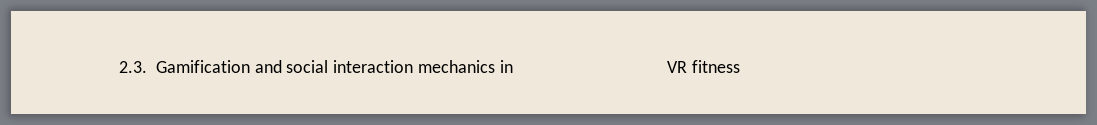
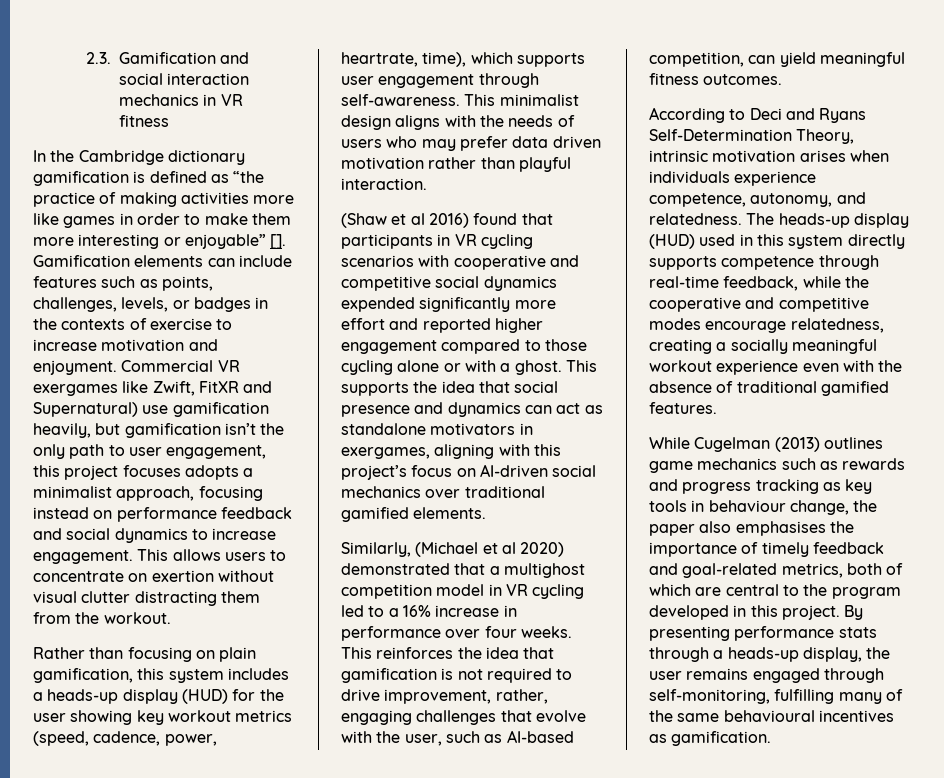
(740, 66) none -> [33,150,245,165] [33,171,265,186] [33,192,295,207] [33,213,291,228] [33,234,287,249] [33,255,292,267] [33,276,213,291] [33,297,269,312] [33,318,233,330] [33,339,218,351] [33,360,240,375] [33,381,273,396] [33,402,269,417] [33,423,285,438] [33,444,267,459] [33,465,254,480] [33,486,263,501] [33,507,292,522] [33,528,277,543] [33,549,287,564] [33,570,274,582] [33,591,260,606] [33,612,171,624] [33,647,257,662] [33,668,289,683] [33,689,284,704] [33,710,293,725] [33,731,217,746] [341,52,585,67] [341,73,539,88] [341,94,579,106] [341,115,575,130] [341,136,601,151] [341,157,571,172] [341,178,427,190] [341,213,553,228] [341,234,533,249] [341,255,579,270] [341,276,557,291] [341,297,556,312] [341,318,543,333] [341,339,587,354] [341,360,597,375] [341,381,559,396] [341,402,603,417] [341,423,533,435] [341,444,561,459] [341,464,597,480] [341,486,545,498] [341,507,487,522] [341,542,565,557] [341,563,585,578] [341,584,585,599] [341,605,517,617] [341,626,572,641] [341,647,555,659] [341,668,573,683] [341,689,548,704] [341,710,586,725] [341,730,574,746] [649,52,905,67] [649,73,783,85] [649,107,867,123] [649,129,855,144] [649,150,889,162] [649,171,817,186] [649,192,866,207] [649,213,909,228] [649,234,905,249] [649,255,879,270] [649,276,869,291] [649,297,869,312] [649,318,884,333] [649,339,877,354] [649,360,903,375] [649,381,889,396] [649,402,717,414] [649,437,883,452] [649,458,906,473] [649,479,873,494] [649,500,878,515] [649,521,854,536] [649,542,884,557] [649,563,904,578] [649,584,901,599] [649,605,864,620] [649,626,877,641] [649,647,891,662] [649,668,884,683] [649,689,903,704] [649,710,894,722] [649,731,772,746] // In the Cambridge dictionary gamification is defined as “the practice of making activities more like games in order to make them more interesting or enjoyable” []. Gamification elements can include features such as points, challenges, levels, or badges in the contexts of exercise to increase motivation and enjoyment. Commercial VR exergames like Zwift, FitXR and Supernatural) use gamification heavily, but gamification isn’t the only path to user engagement, this project focuses adopts a minimalist approach, focusing instead on performance feedback and social dynamics to increase engagement. This allows users to concentrate on exertion without visual clutter distracting them from the workout. // Rather than focusing on plain gamification, this system includes a heads-up display (HUD) for the user showing key workout metrics (speed, cadence, power, heartrate, time), which supports user engagement through self-awareness. This minimalist design aligns with the needs of users who may prefer data driven motivation rather than playful interaction. // (Shaw et al 2016) found that participants in VR cycling scenarios with cooperative and competitive social dynamics expended significantly more effort and reported higher engagement compared to those cycling alone or with a ghost. This supports the idea that social presence and dynamics can act as standalone motivators in exergames, aligning with this project’s focus on AI-driven social mechanics over traditional gamified elements. // Similarly, (Michael et al 2020) demonstrated that a multighost competition model in VR cycling led to a 16% increase in performance over four weeks. This reinforces the idea that gamification is not required to drive improvement, rather, engaging challenges that evolve with the user, such as AI-based competition, can yield meaningful fitness outcomes. // According to Deci and Ryans Self-Determination Theory, intrinsic motivation arises when individuals experience competence, autonomy, and relatedness. The heads-up display (HUD) used in this system directly supports competence through real-time feedback, while the cooperative and competitive modes encourage relatedness, creating a socially meaningful workout experience even with the absence of traditional gamified features. // While Cugelman (2013) outlines game mechanics such as rewards and progress tracking as key tools in behaviour change, the paper also emphasises the importance of timely feedback and goal-related metrics, both of which are central to the program developed in this project. By presenting performance stats through a heads-up display, the user remains engaged through self-monitoring, fulfilling many of the same behavioural incentives as gamification.

